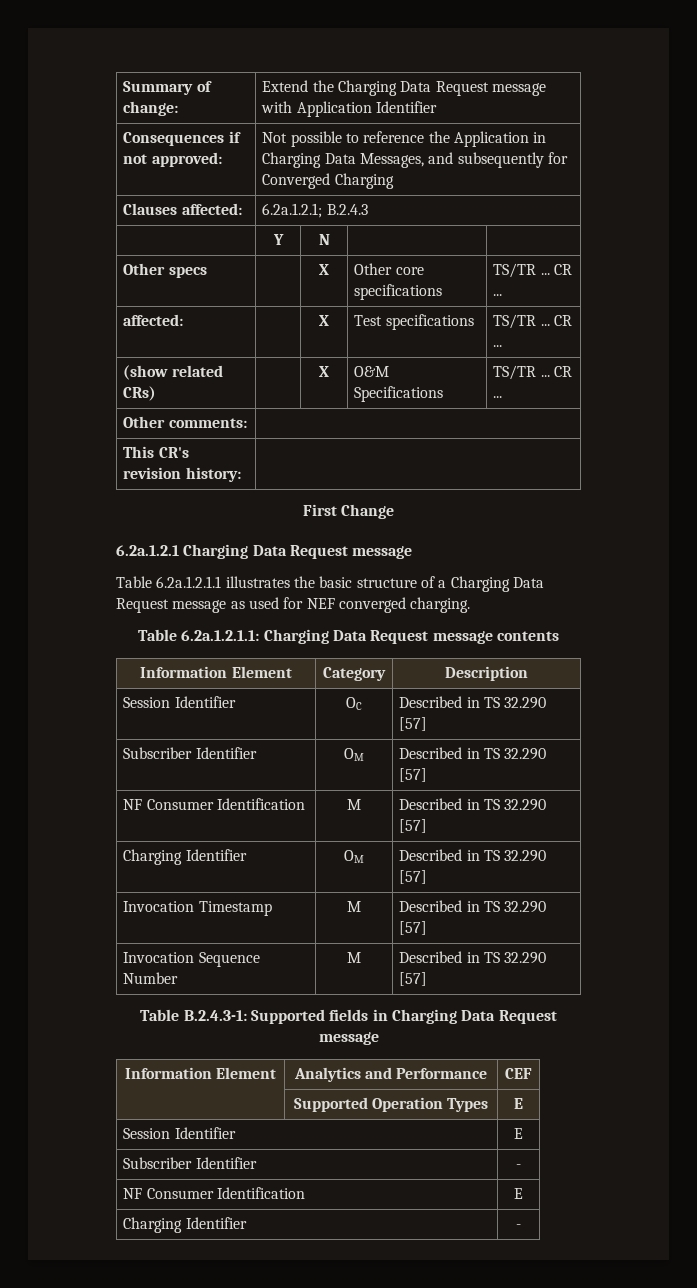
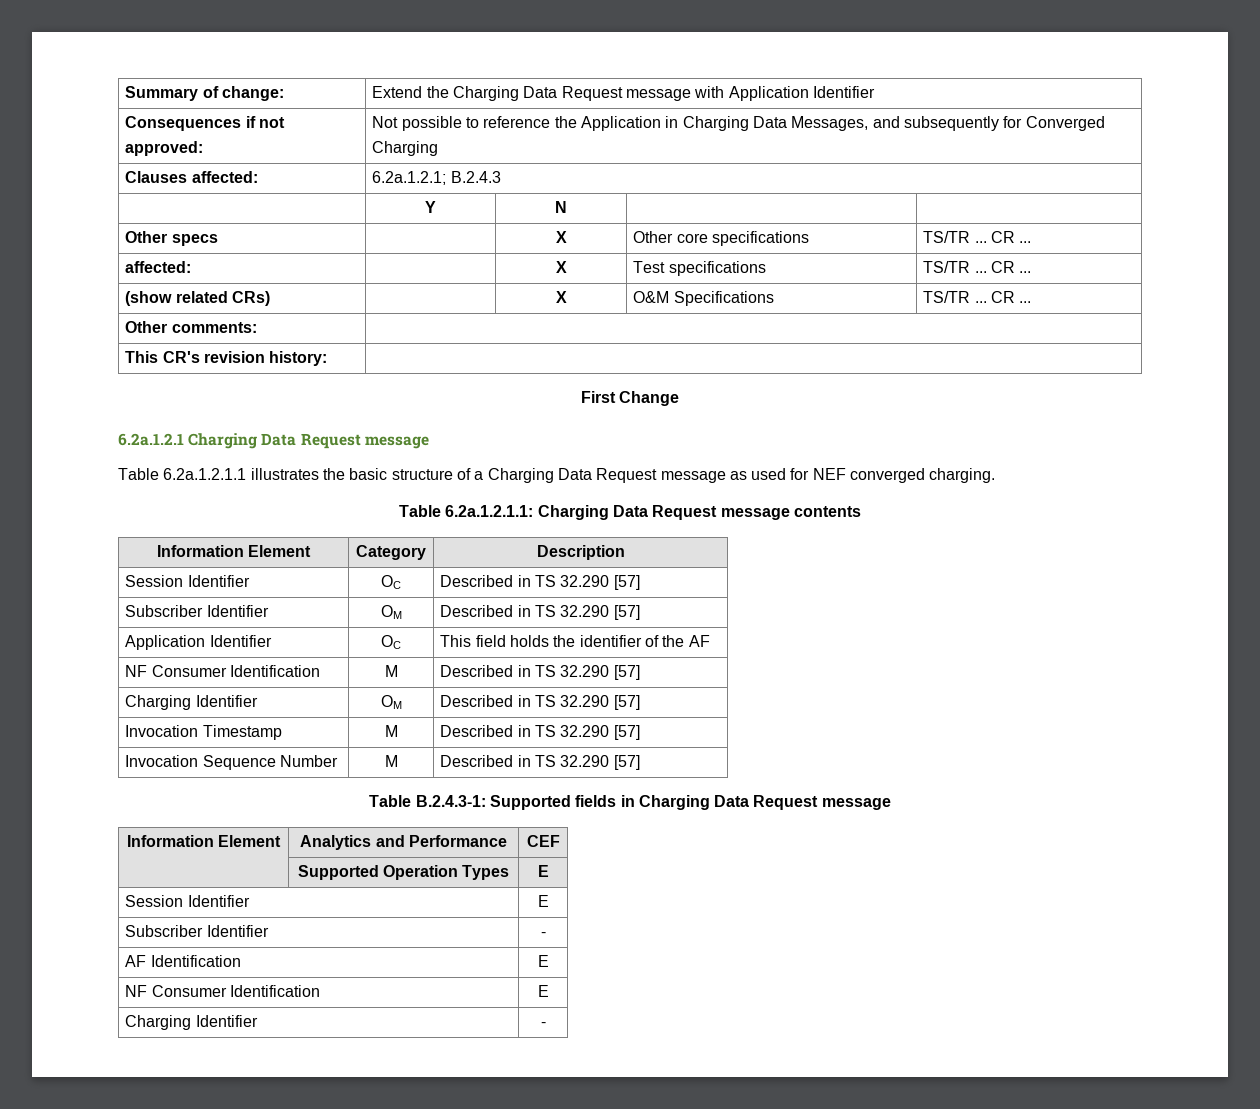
(428, 775) none -> [125,635,272,650] [381,635,401,649] [440,635,710,647] // Application Identifier | OC | This field holds the identifier of the AF
(521, 1166) none -> [125,955,241,967] [537,955,549,967] // AF Identification | E

